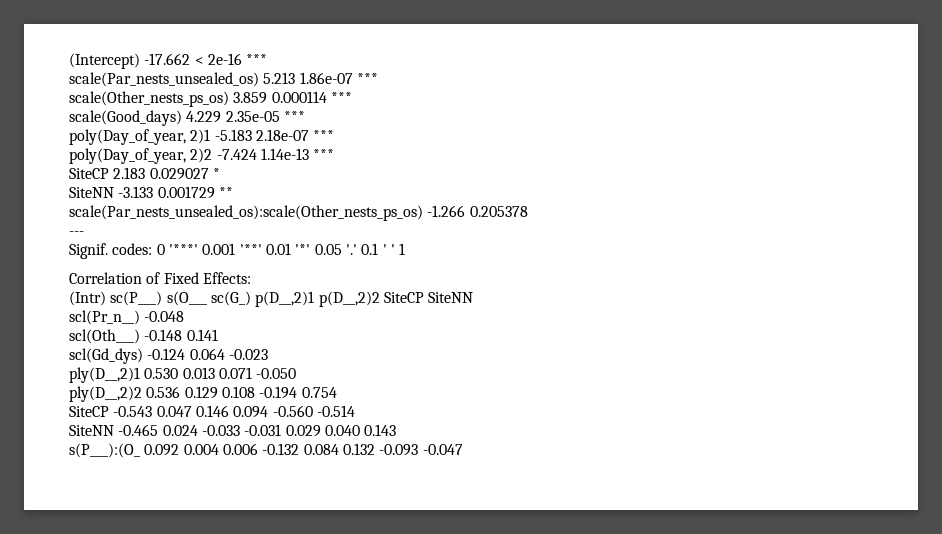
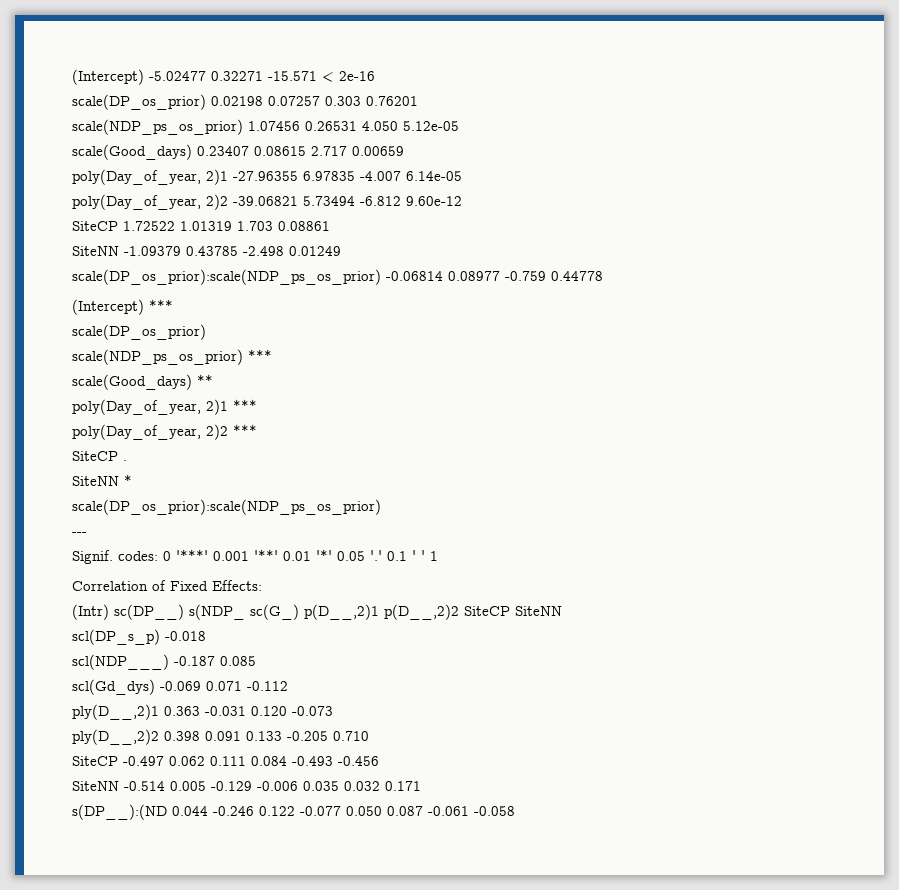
[69,53,191,69] (Intercept) -17.662 -> [72,69,317,85] (Intercept) -5.02477 0.32271 -15.571
[246,54,268,65] [69,72,378,87] [69,91,327,107] *** // scale(Par_nests_unsealed_os) 5.213 1.86e-07 *** // scale(Other_nests_ps_os) 3.859 0.000114 -> [72,94,418,110] [72,119,459,135] [72,144,404,160] [72,169,462,185] [72,194,462,210] [72,221,330,231] [72,246,341,256] [72,269,603,285] [72,299,173,315] [72,324,206,340] [72,349,243,365] // scale(DP_os_prior) 0.02198 0.07257 0.303 0.76201 // scale(NDP_ps_os_prior) 1.07456 0.26531 4.050 5.12e-05 // scale(Good_days) 0.23407 0.08615 2.717 0.00659 // poly(Day_of_year, 2)1 -27.96355 6.97835 -4.007 6.14e-05 // poly(Day_of_year, 2)2 -39.06821 5.73494 -6.812 9.60e-12 // SiteCP 1.72522 1.01319 1.703 0.08861 // SiteNN -1.09379 0.43785 -2.498 0.01249 // scale(DP_os_prior):scale(NDP_ps_os_prior) -0.06814 0.08977 -0.759 0.44778 // (Intercept) *** // scale(DP_os_prior) // scale(NDP_ps_os_prior)
[186,111,305,123] [69,129,309,145] 4.229 2.35e-05 *** // poly(Day_of_year, 2)1 -5.183 2.18e-07 -> [197,374,213,386] [72,399,228,415] ** // poly(Day_of_year, 2)1
[216,148,309,160] -7.424 1.14e-13 -> (228, 432) none
[113,167,209,180] 2.183 0.029027 -> [123,460,127,461] [72,476,119,486] . // SiteNN
[69,186,233,199] [69,205,528,221] SiteNN -3.133 0.001729 ** // scale(Par_nests_unsealed_os):scale(Other_nests_ps_os) -1.266 0.205378 -> [72,499,381,515] scale(DP_os_prior):scale(NDP_ps_os_prior)
[110,291,207,306] sc(P___) s(O___ -> [114,604,245,620] sc(DP__) s(NDP_
[69,310,185,325] [69,329,218,344] [69,348,268,364] [69,367,297,383] [69,386,337,402] [69,405,355,418] [69,424,397,437] [69,443,463,458] scl(Pr_n__) -0.048 // scl(Oth___) -0.148 0.141 // scl(Gd_dys) -0.124 0.064 -0.023 // ply(D__,2)1 0.530 0.013 0.071 -0.050 // ply(D__,2)2 0.536 0.129 0.108 -0.194 0.754 // SiteCP -0.543 0.047 0.146 0.094 -0.560 -0.514 // SiteNN -0.465 0.024 -0.033 -0.031 0.029 0.040 0.143 // s(P___):(O_ 0.092 0.004 0.006 -0.132 0.084 0.132 -0.093 -0.047 -> [72,629,206,645] [72,654,256,670] [72,679,288,695] [72,704,333,720] [72,729,369,745] [72,756,379,766] [72,781,421,791] [72,804,515,820] scl(DP_s_p) -0.018 // scl(NDP___) -0.187 0.085 // scl(Gd_dys) -0.069 0.071 -0.112 // ply(D__,2)1 0.363 -0.031 0.120 -0.073 // ply(D__,2)2 0.398 0.091 0.133 -0.205 0.710 // SiteCP -0.497 0.062 0.111 0.084 -0.493 -0.456 // SiteNN -0.514 0.005 -0.129 -0.006 0.035 0.032 0.171 // s(DP__):(ND 0.044 -0.246 0.122 -0.077 0.050 0.087 -0.061 -0.058

